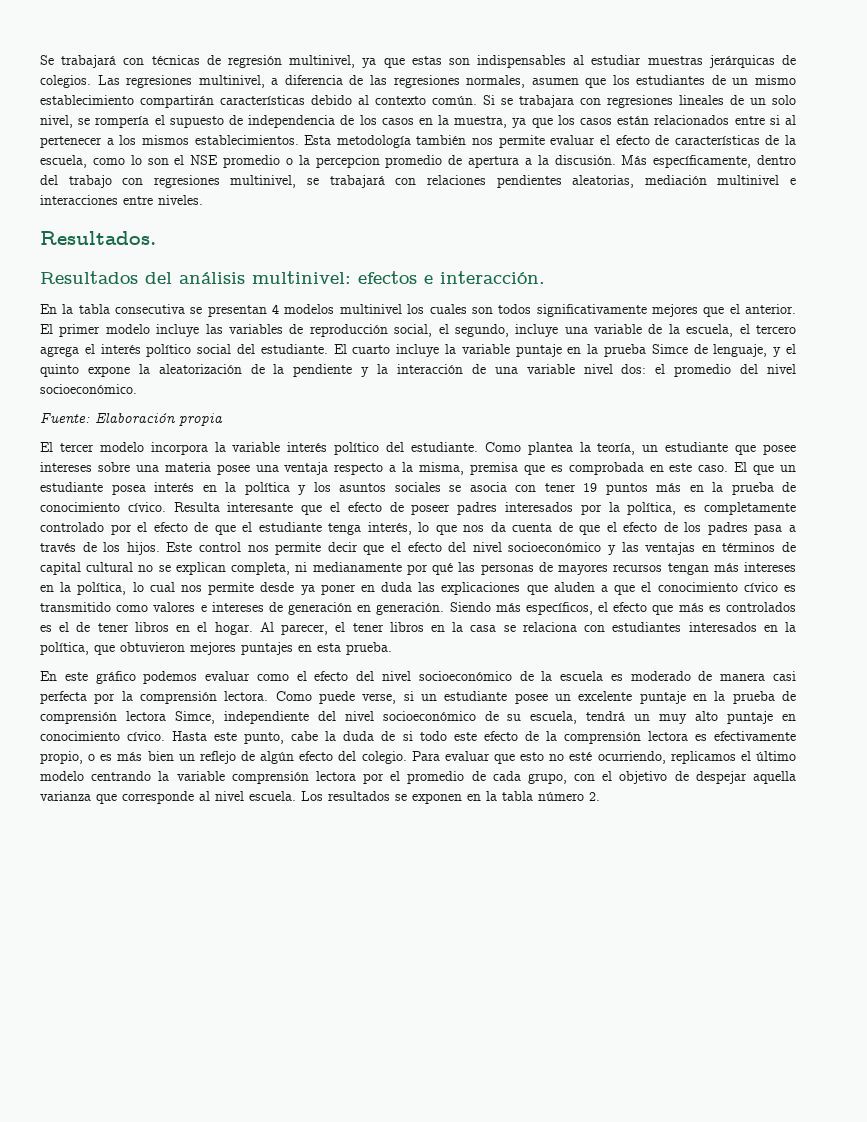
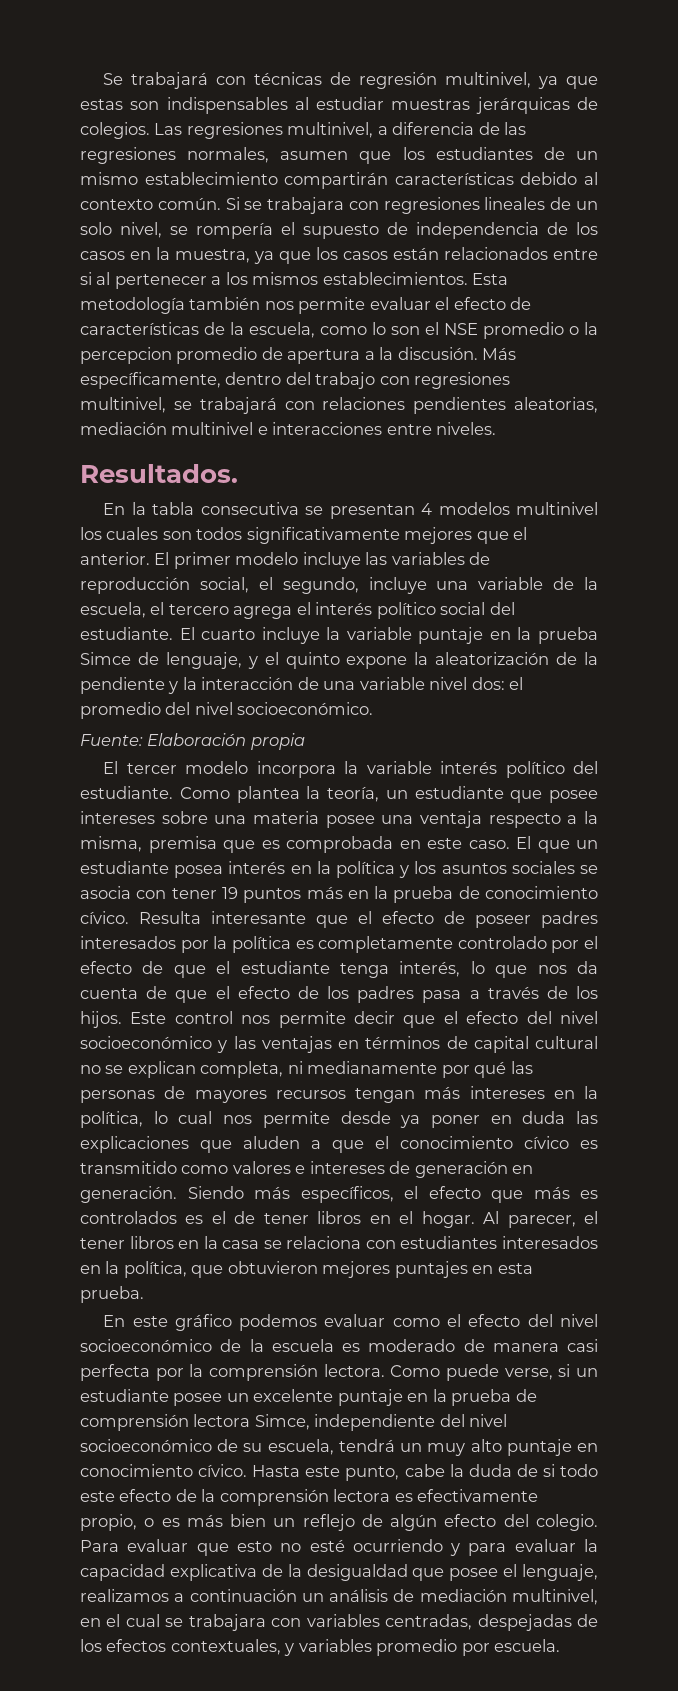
[40,271,545,284] // Resultados del análisis multinivel: efectos e interacción. -> (238, 473) none
[627,502,677,515] política, -> [231,936,291,953] política
[597,751,796,764] [40,771,796,784] [40,791,600,804] ocurriendo, replicamos el último modelo centrando la variable comprensión lectora por el promedio de cada grupo, con el objetivo de despejar aquella varianza que corresponde al nivel escuela. Los resultados se exponen en la tabla número 2. -> [352,1539,598,1556] [80,1564,598,1581] [80,1589,598,1605] [80,1614,598,1631] [80,1639,561,1656] ocurriendo y para evaluar la capacidad explicativa de la desigualdad que posee el lenguaje, realizamos a continuación un análisis de mediación multinivel, en el cual se trabajara con variables centradas, despejadas de los efectos contextuales, y variables promedio por escuela.

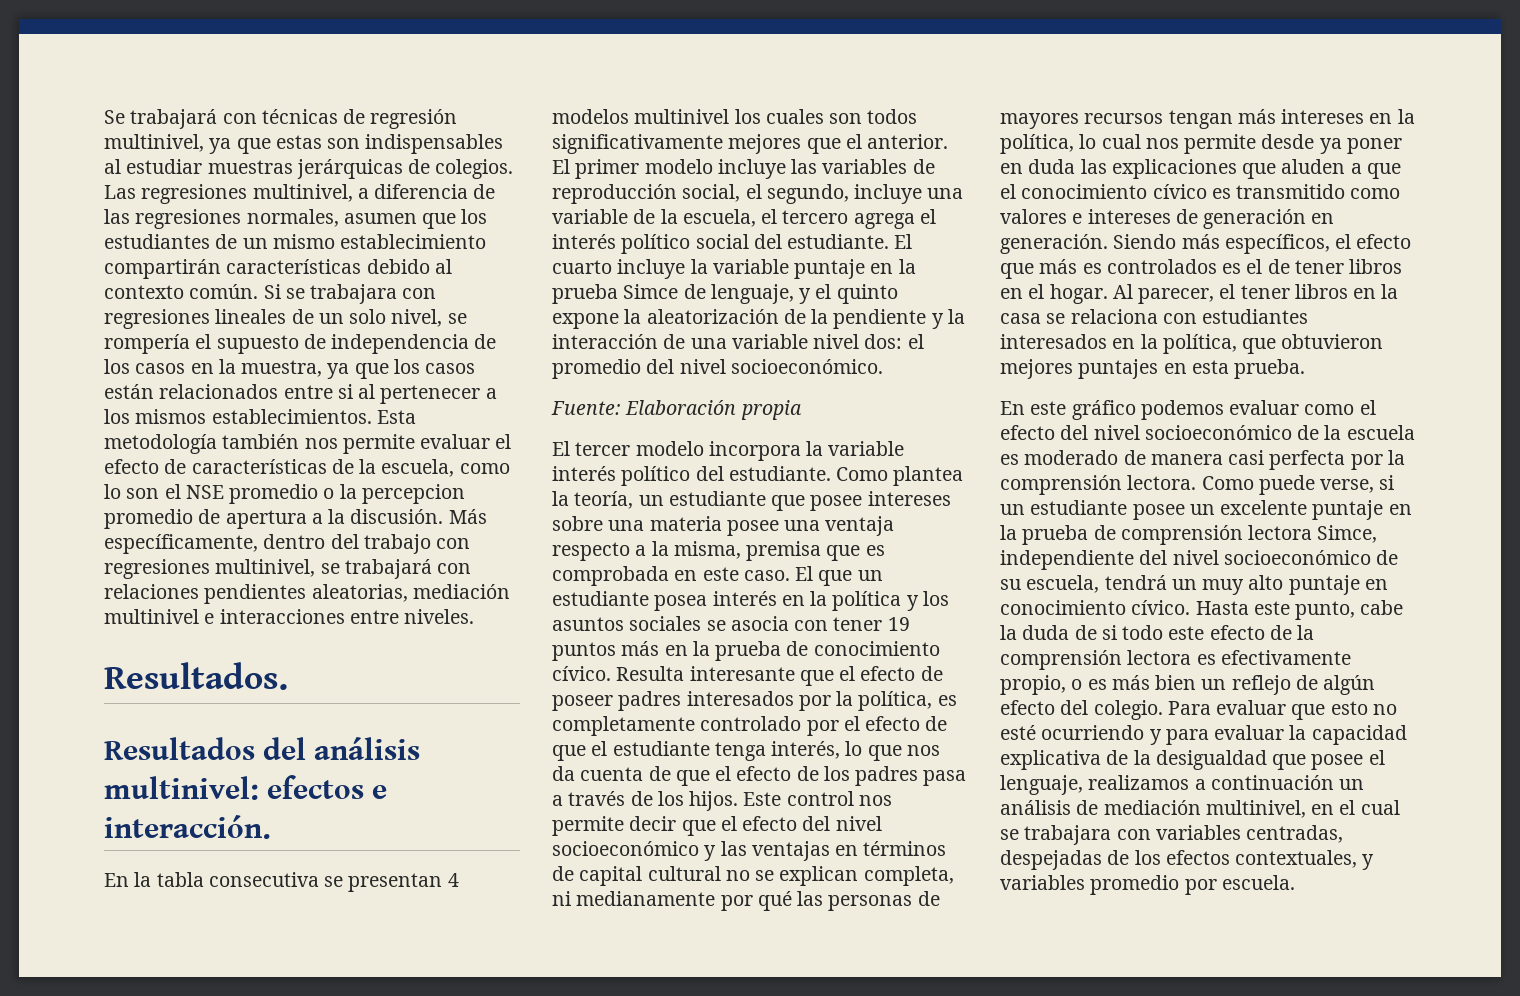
(238, 473) none -> [104,737,421,760] [104,775,388,800] [104,815,271,839] // Resultados del análisis multinivel: efectos e interacción.
[231,936,291,953] política -> [858,691,933,711] política,

